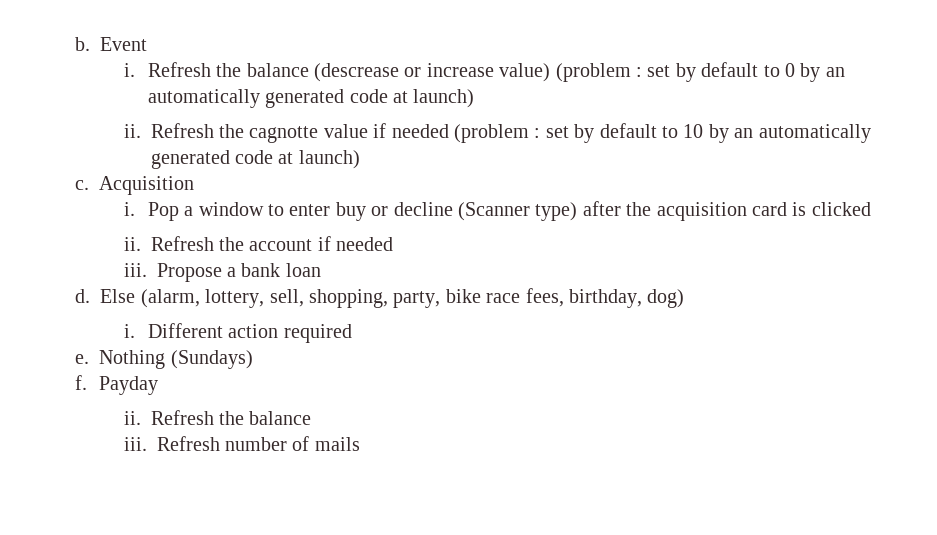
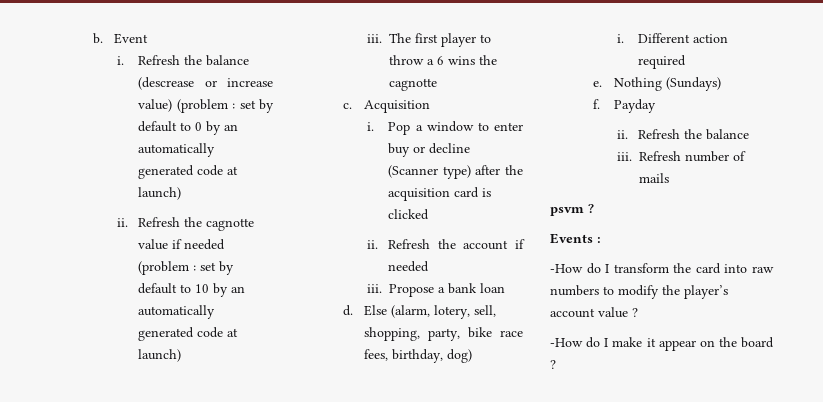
(360, 159) none -> [366,33,491,47] [388,55,497,65] [388,78,437,91] // iii. The first player to throw a 6 wins the cagnotte
[205,289,265,308] lottery, -> [434,305,471,319] lotery,
(360, 444) none -> [550,204,594,216] [550,233,601,244] [550,263,774,274] [550,285,728,299] [550,307,638,318] [550,337,774,351] [550,360,556,369] // psvm ? // Events : // -How do I transform the card into raw numbers to modify the player’s account value ? // -How do I make it appear on the board ?

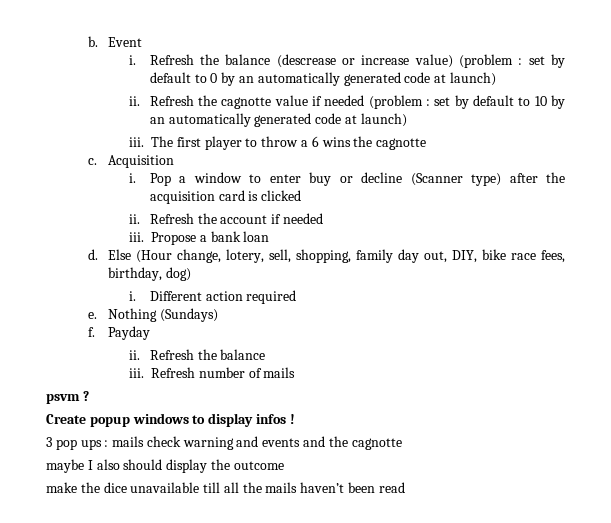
[391,305,431,318] (alarm, -> [136,249,222,263] (Hour change,
[428,328,461,341] party, -> [356,249,478,263] family day out, DIY,
[550,233,601,244] [550,263,774,274] [550,285,728,299] [550,307,638,318] [550,337,774,351] [550,360,556,369] Events : // -How do I transform the card into raw numbers to modify the player’s account value ? // -How do I make it appear on the board ? -> [46,413,295,427] [46,436,402,450] [46,459,284,473] [46,482,405,493] Create popup windows to display infos ! // 3 pop ups : mails check warning and events and the cagnotte // maybe I also should display the outcome // make the dice unavailable till all the mails haven’t been read

